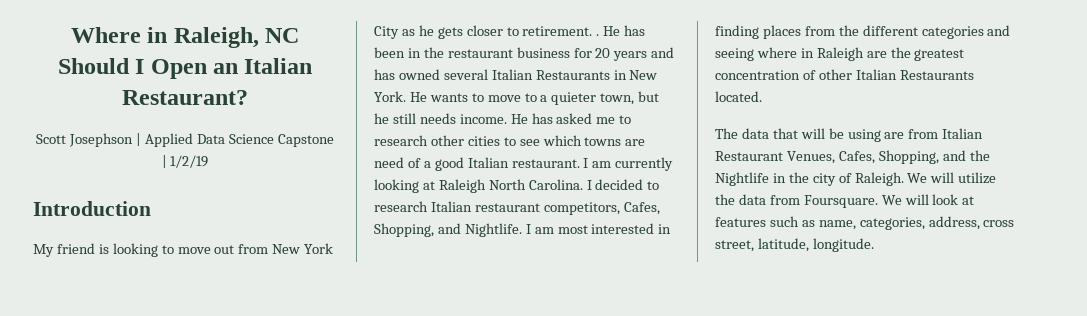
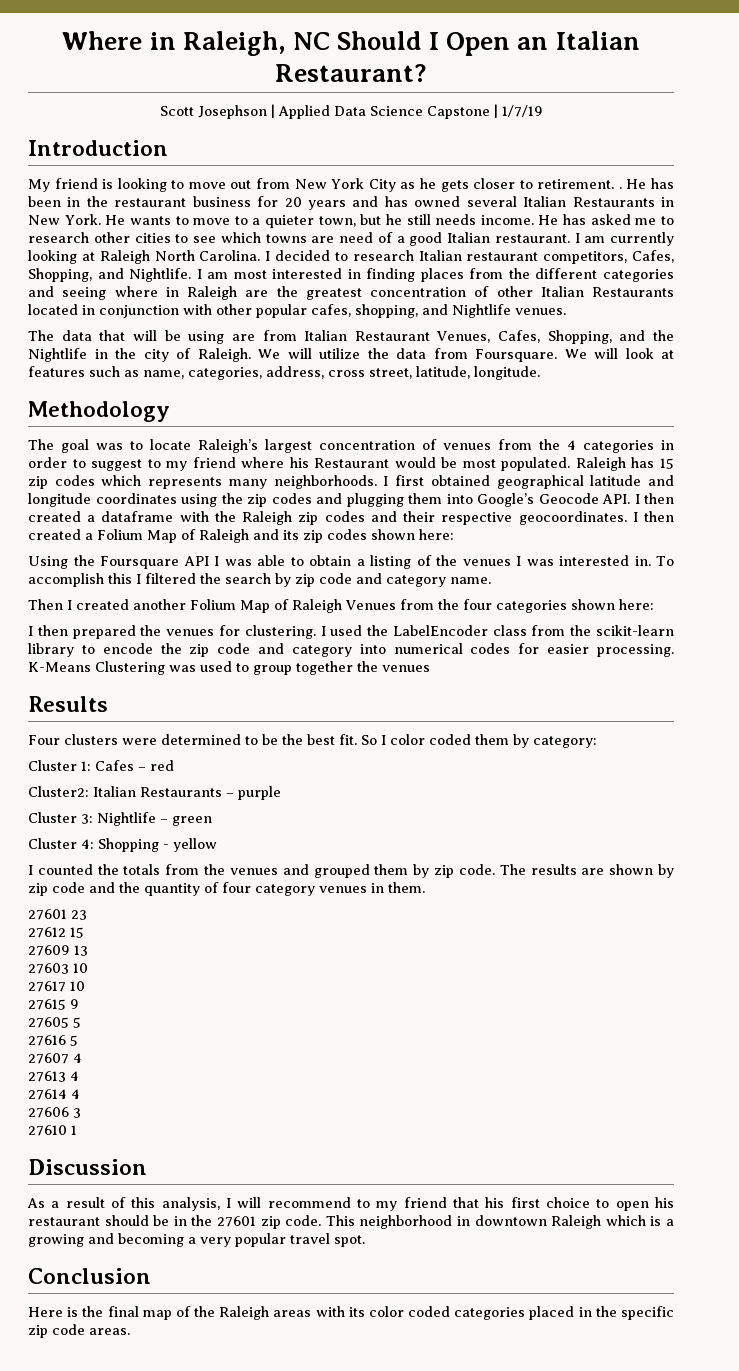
[170,155,209,168] 1/2/19 -> [501,105,543,117] 1/7/19
[715,91,762,102] located. -> [28,304,566,318] located in conjunction with other popular cafes, shopping, and Nightlife venues.
(874, 245) none -> [28,401,170,422] [28,439,674,453] [28,457,674,471] [28,475,675,489] [28,493,674,507] [28,511,674,525] [28,529,454,543] [28,555,675,569] [28,573,491,587] [28,599,654,613] [28,625,674,639] [28,643,674,657] [28,661,430,675] [28,696,108,712] [28,734,597,748] [28,760,174,771] [28,786,281,800] [28,812,212,826] [28,838,217,852] [28,864,675,878] [28,882,425,896] [28,909,87,920] [28,927,84,938] [28,945,88,956] [28,963,88,974] [28,981,85,992] [28,999,79,1010] [28,1017,81,1028] [28,1035,78,1046] [28,1053,82,1064] [28,1071,79,1082] [28,1089,80,1100] [28,1107,81,1118] [28,1125,77,1136] [28,1159,147,1175] [27,1197,674,1211] [28,1215,675,1229] [28,1233,365,1247] [28,1268,151,1284] [28,1306,674,1320] [28,1324,130,1338] // Methodology // The goal was to locate Raleigh’s largest concentration of venues from the 4 categories in order to suggest to my friend where his Restaurant would be most populated. Raleigh has 15 zip codes which represents many neighborhoods. I first obtained geographical latitude and longitude coordinates using the zip codes and plugging them into Google’s Geocode API. I then created a dataframe with the Raleigh zip codes and their respective geocoordinates. I then created a Folium Map of Raleigh and its zip codes shown here: // Using the Foursquare API I was able to obtain a listing of the venues I was interested in. To accomplish this I filtered the search by zip code and category name. // Then I created another Folium Map of Raleigh Venues from the four categories shown here: // I then prepared the venues for clustering. I used the LabelEncoder class from the scikit-learn library to encode the zip code and category into numerical codes for easier processing. K-Means Clustering was used to group together the venues // Results // Four clusters were determined to be the best fit. So I color coded them by category: // Cluster 1: Cafes – red // Cluster2: Italian Restaurants – purple // Cluster 3: Nightlife – green // Cluster 4: Shopping - yellow // I counted the totals from the venues and grouped them by zip code. The results are shown by zip code and the quantity of four category venues in them. // 27601 23 // 27612 15 // 27609 13 // 27603 10 // 27617 10 // 27615 9 // 27605 5 // 27616 5 // 27607 4 // 27613 4 // 27614 4 // 27606 3 // 27610 1 // Discussion // As a result of this analysis, I will recommend to my friend that his first choice to open his restaurant should be in the 27601 zip code. This neighborhood in downtown Raleigh which is a growing and becoming a very popular travel spot. // Conclusion // Here is the final map of the Raleigh areas with its color coded categories placed in the specific zip code areas.

